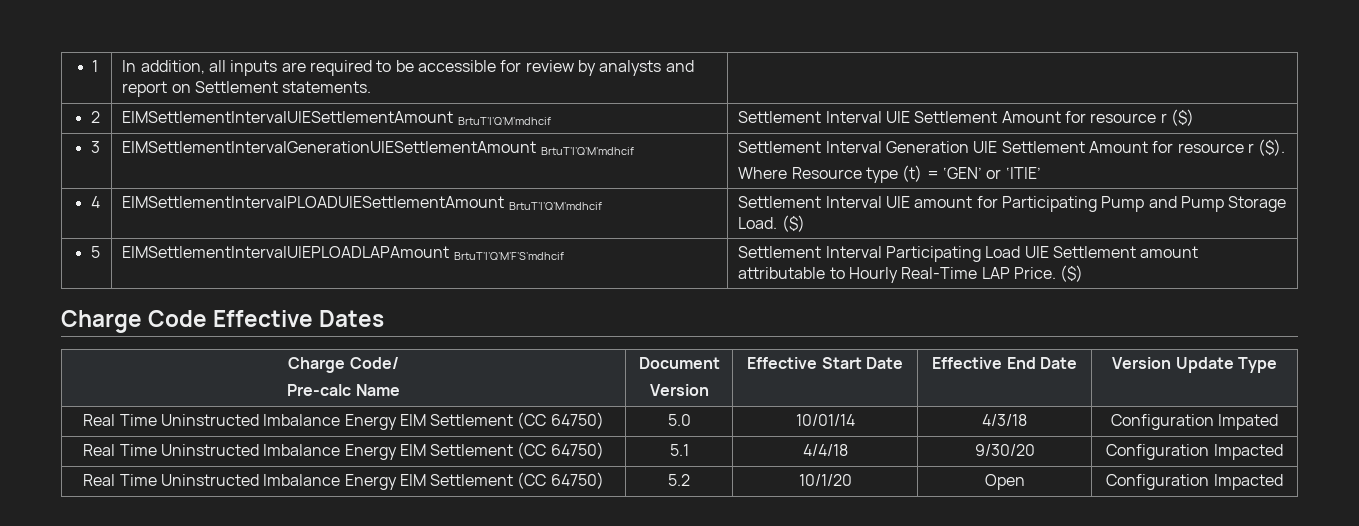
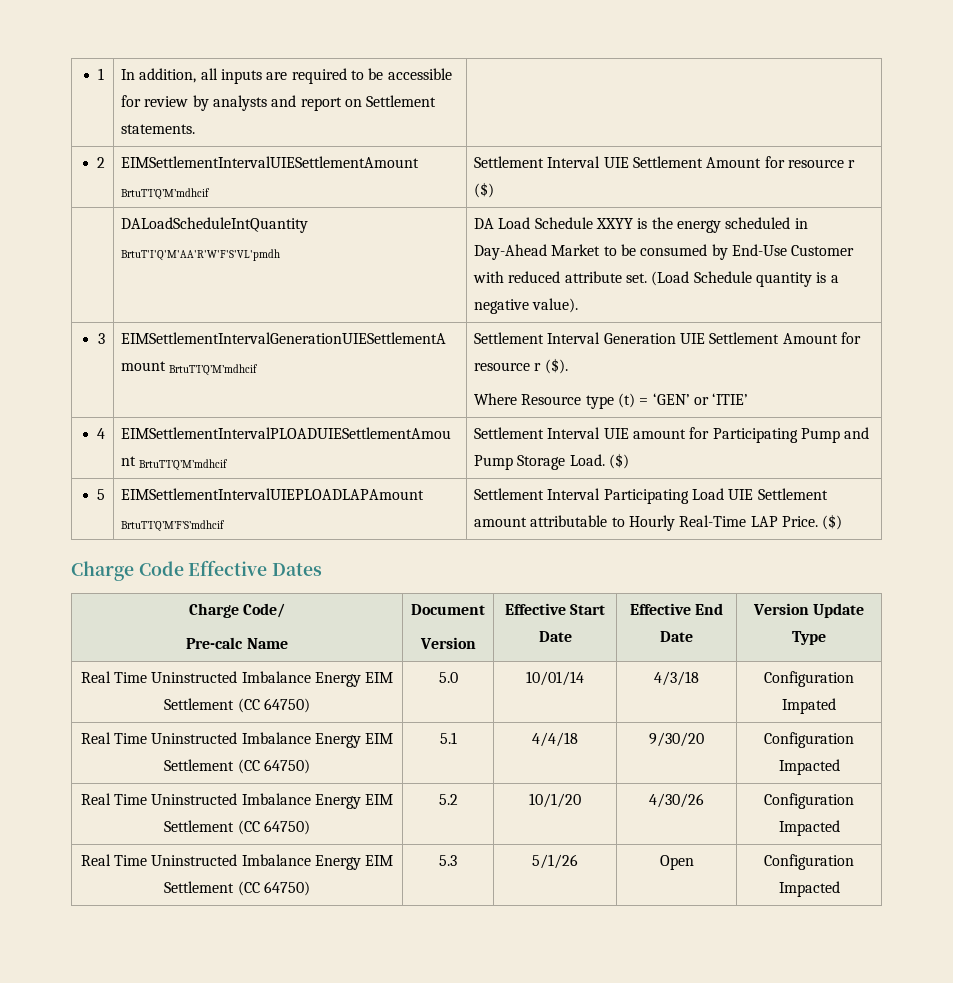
(1194, 117) none -> [121,217,309,233] [121,249,281,261] [474,217,808,233] [474,244,855,260] [473,271,839,287] [474,298,579,314] // | DALoadScheduleIntQuantity BrtuT'I'Q'M'AA'R'W'F'S'VL'pmdh | DA Load Schedule XXYY is the energy scheduled in Day-Ahead Market to be consumed by End-Use Customer with reduced attribute set. (Load Schedule quantity is a negative value).
(852, 480) none -> [649,793,704,808] [764,793,854,809] [778,820,840,836] [80,854,394,870] [164,881,310,896] [439,855,457,866] [532,854,578,869] | 4/30/26 | Configuration Impacted // Real Time Uninstructed Imbalance Energy EIM Settlement (CC 64750) | 5.3 | 5/1/26

